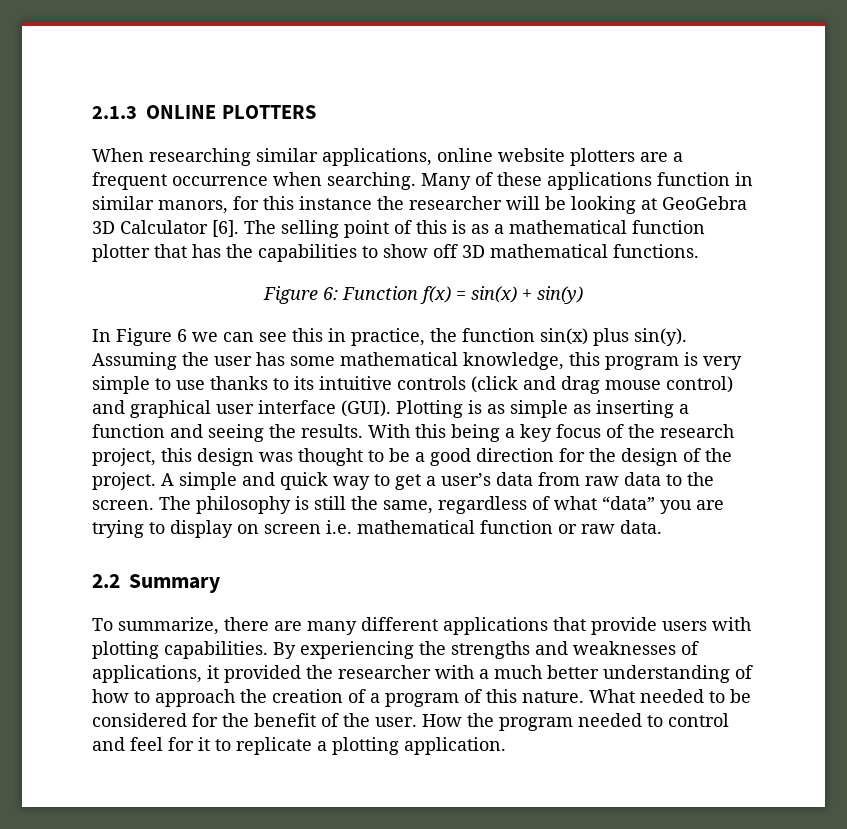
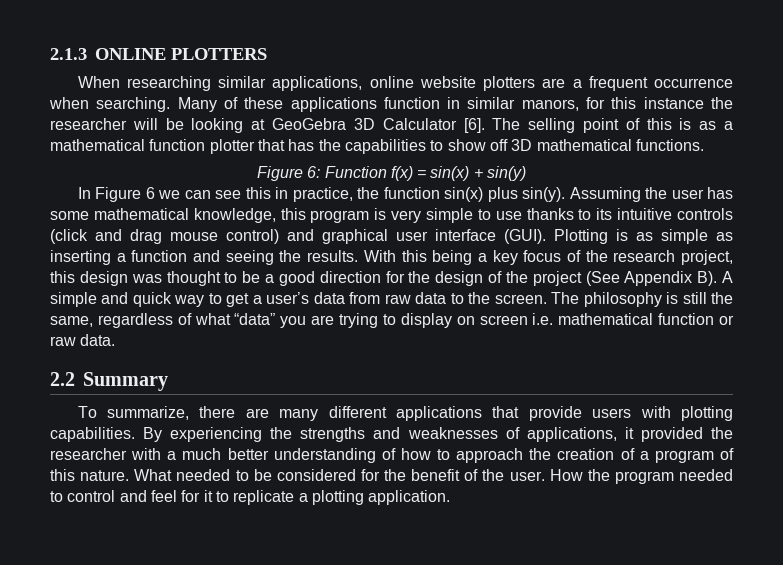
[92,472,156,490] project. -> [532,271,718,286] project (See Appendix B).

